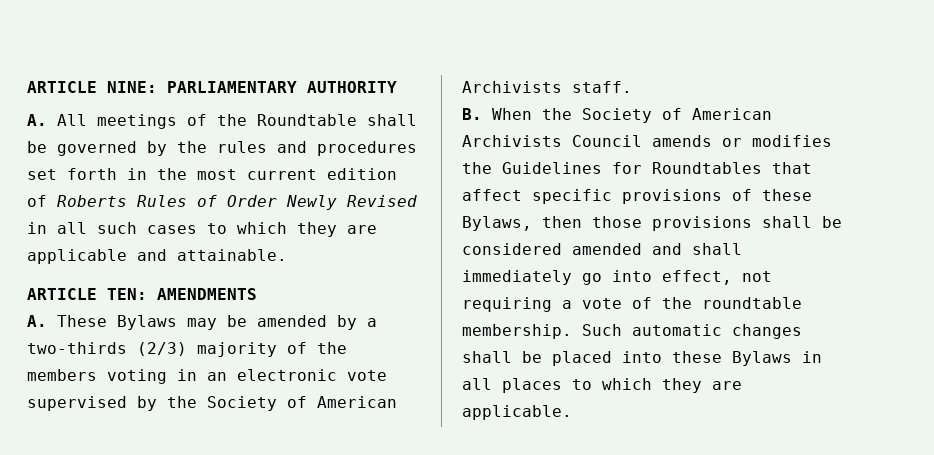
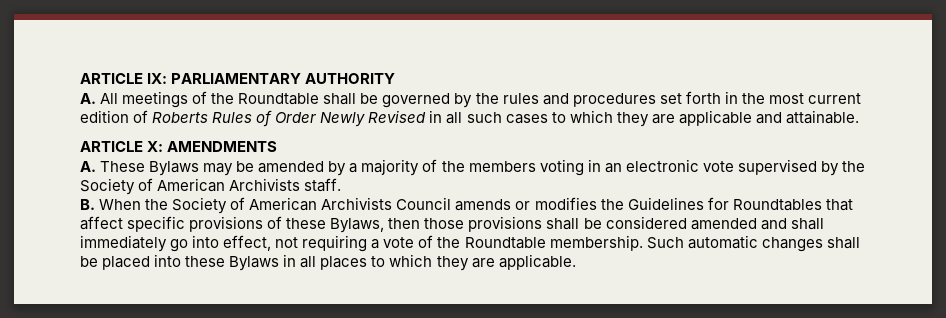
[27,81,157,93] ARTICLE NINE: -> [80,73,168,84] ARTICLE IX:
[107,288,147,300] TEN: -> [147,141,164,152] X:
[27,342,187,356] two-thirds (2/3) -> (358, 168) none
[702,297,802,309] roundtable -> [464,237,546,249] Roundtable

